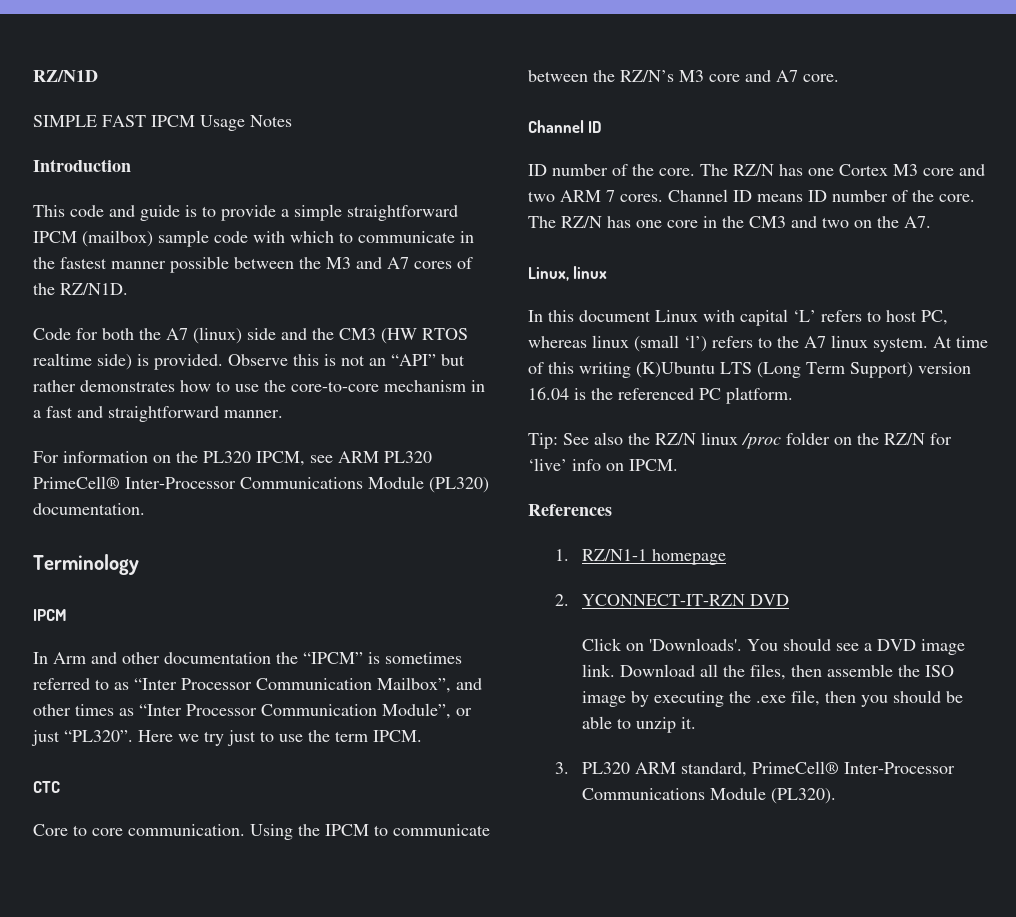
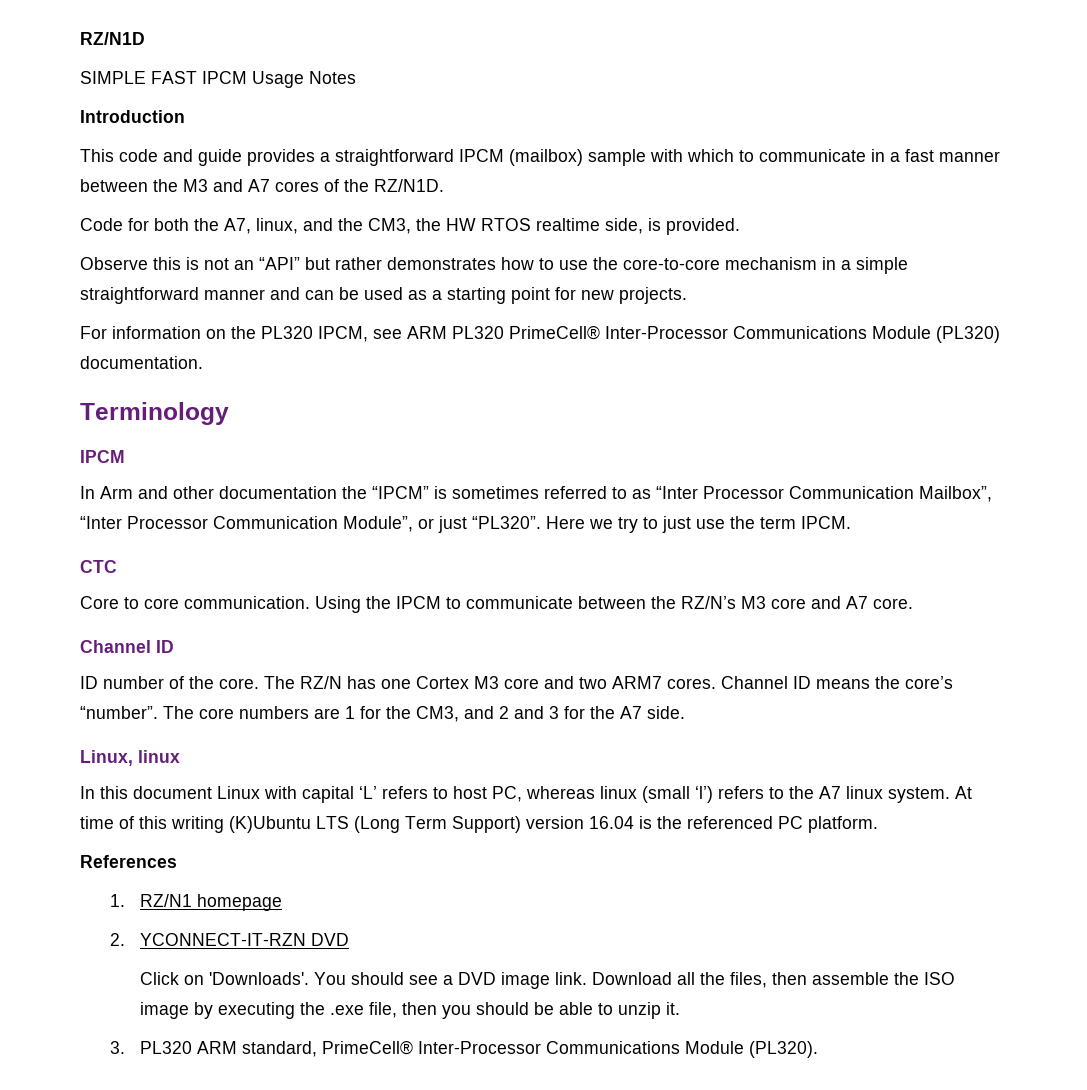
[185,204,342,221] is to provide a simple -> [247,149,330,166] provides a
[214,231,248,243] code -> (646, 157) none
[33,256,229,273] the fastest manner possible -> [890,149,1000,162] a fast manner
[166,327,417,344] A7 (linux) side and the CM3 (HW -> [224,218,476,234] A7, linux, and the CM3, the HW
[97,354,132,370] side) -> [605,218,643,234] side,
(223, 362) none -> (740, 226) //
[46,406,283,422] fast and straightforward manner. -> [856,257,908,274] [80,287,687,304] simple straightforward manner and can be used as a starting point for new projects.
[456,678,482,690] [33,704,134,716] and other times as -> (992, 494) none
[227,730,274,746] just to -> [643,516,691,533] to just
[560,190,615,202] ARM 7 -> [612,676,662,689] ARM7
[808,190,975,202] [528,216,931,228] ID number of the core. The RZ/N has one core in the CM3 and two on the A7. -> [875,676,953,689] [80,706,685,722] the core’s “number”. The core numbers are 1 for the CM3, and 2 and 3 for the A7 side.
[528,432,952,449] [528,458,678,471] // Tip: See also the RZ/N linux /proc folder on the RZ/N for ‘live’ info on IPCM. -> (878, 824) none
[581,549,647,561] RZ/N1-1 -> [139,894,192,907] RZ/N1

